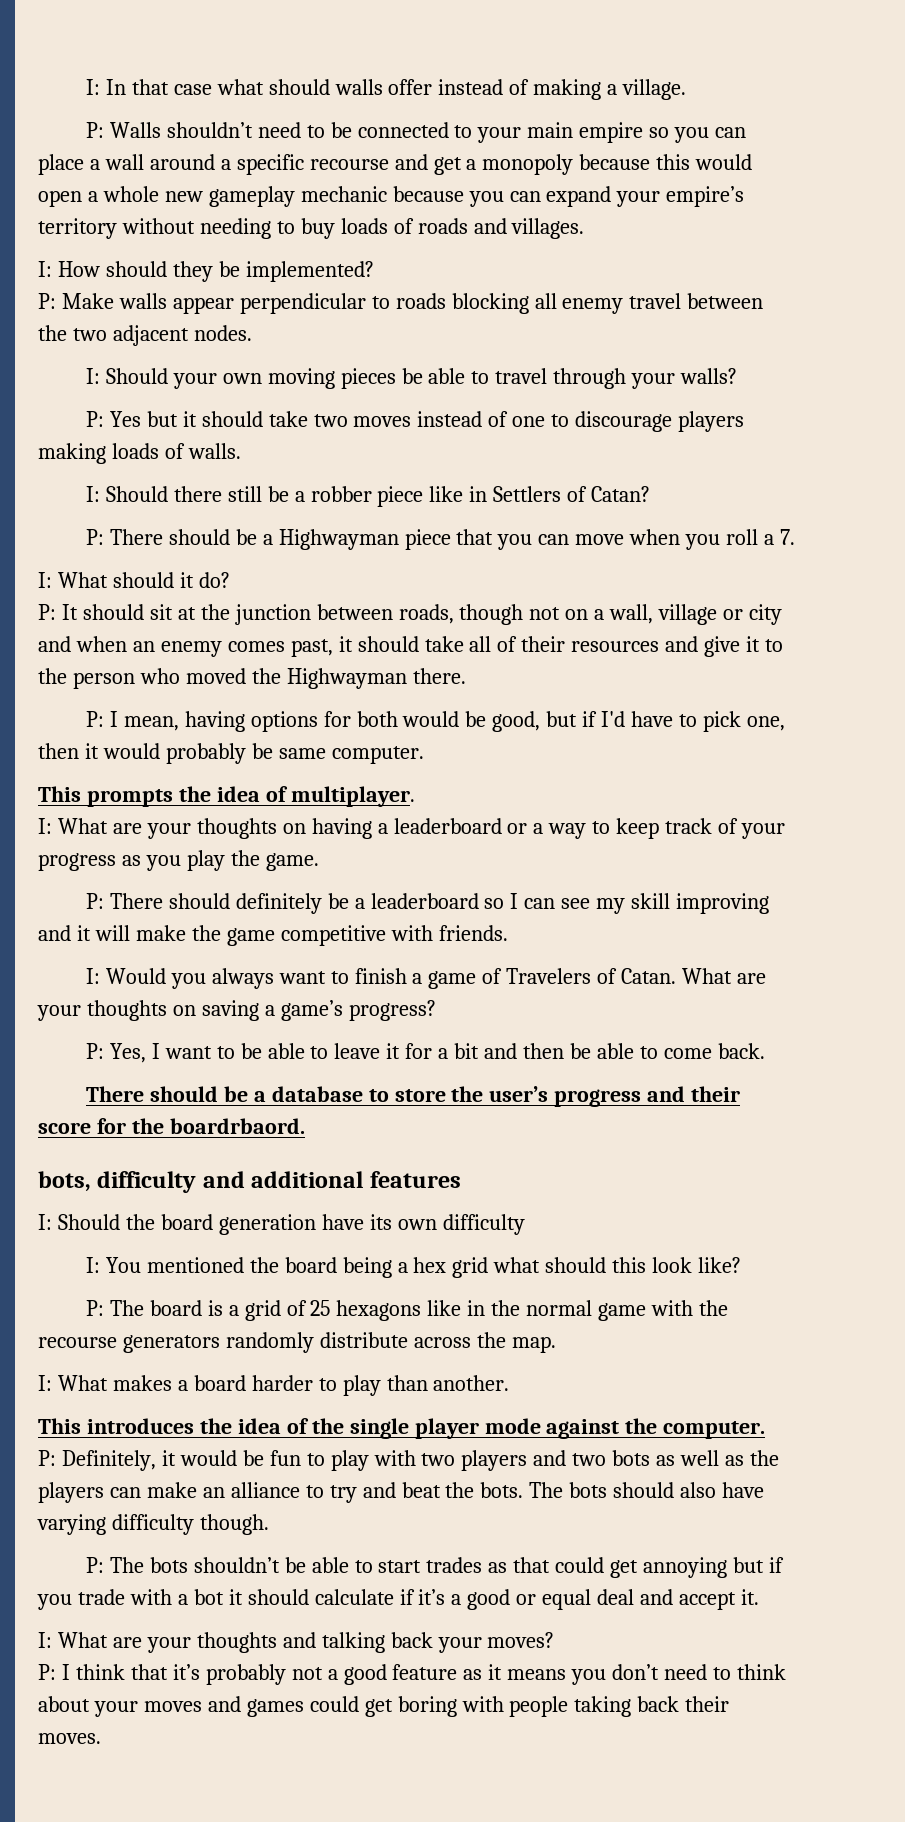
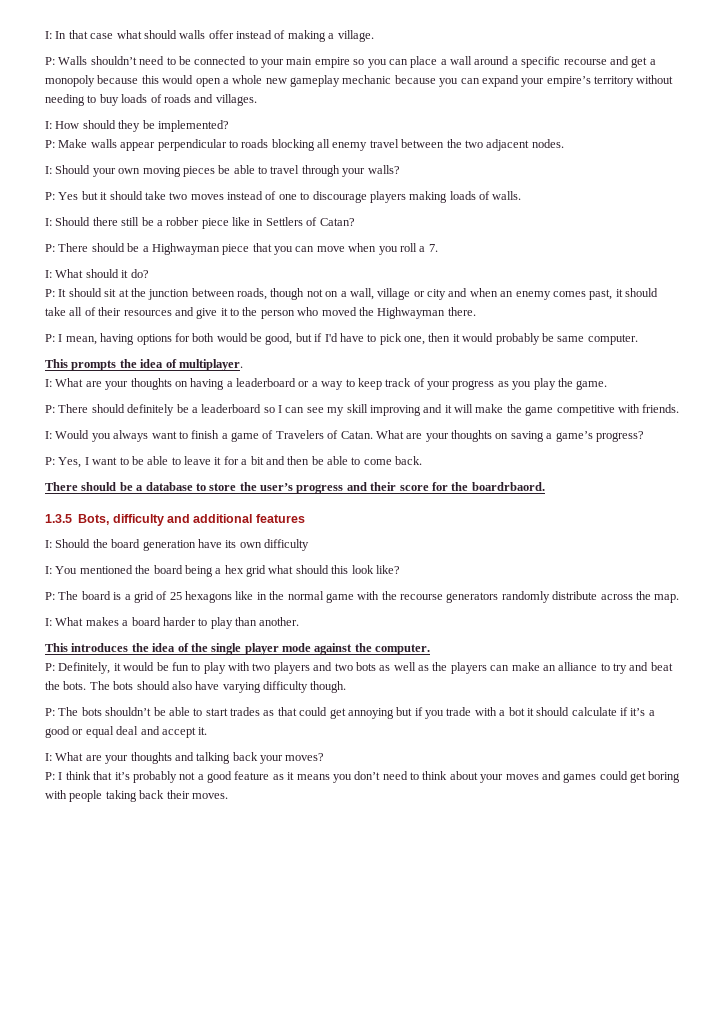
[38,1171,91,1192] bots, -> [45,514,110,525] 1.3.5 Bots,

